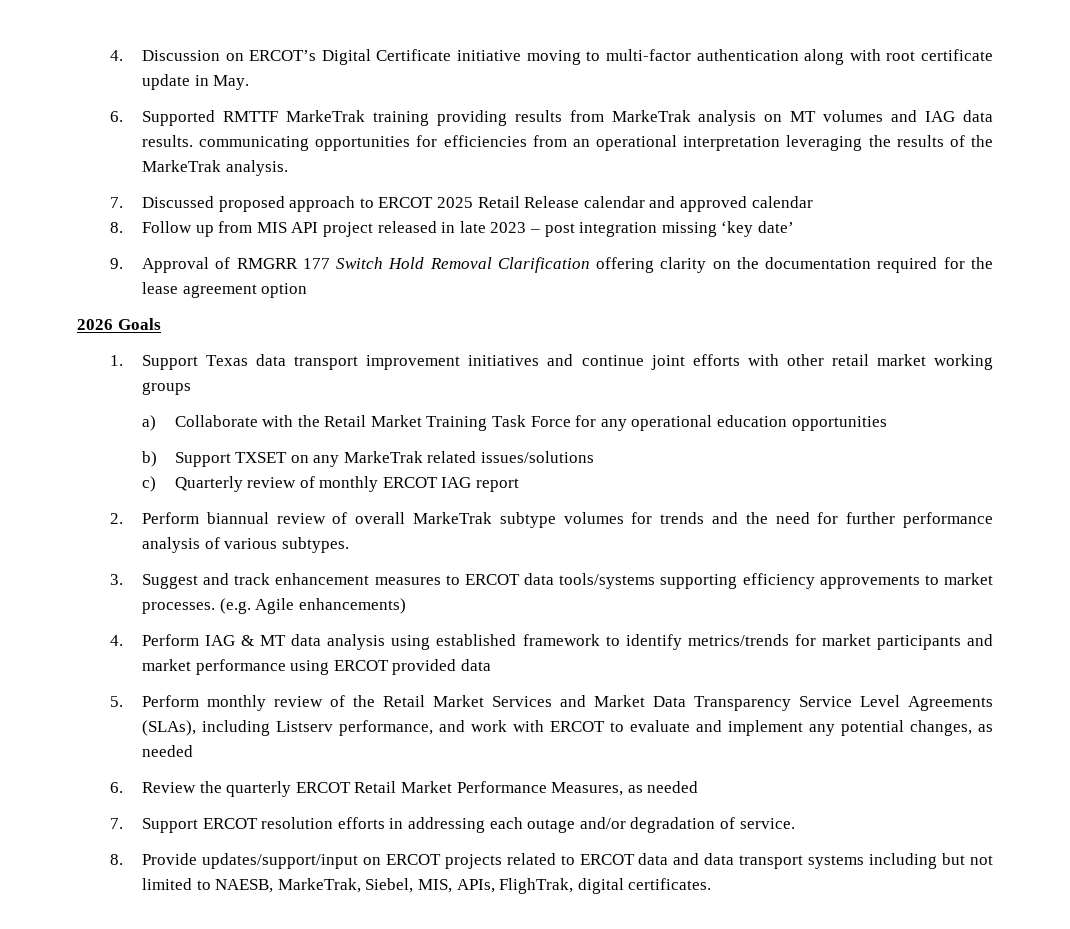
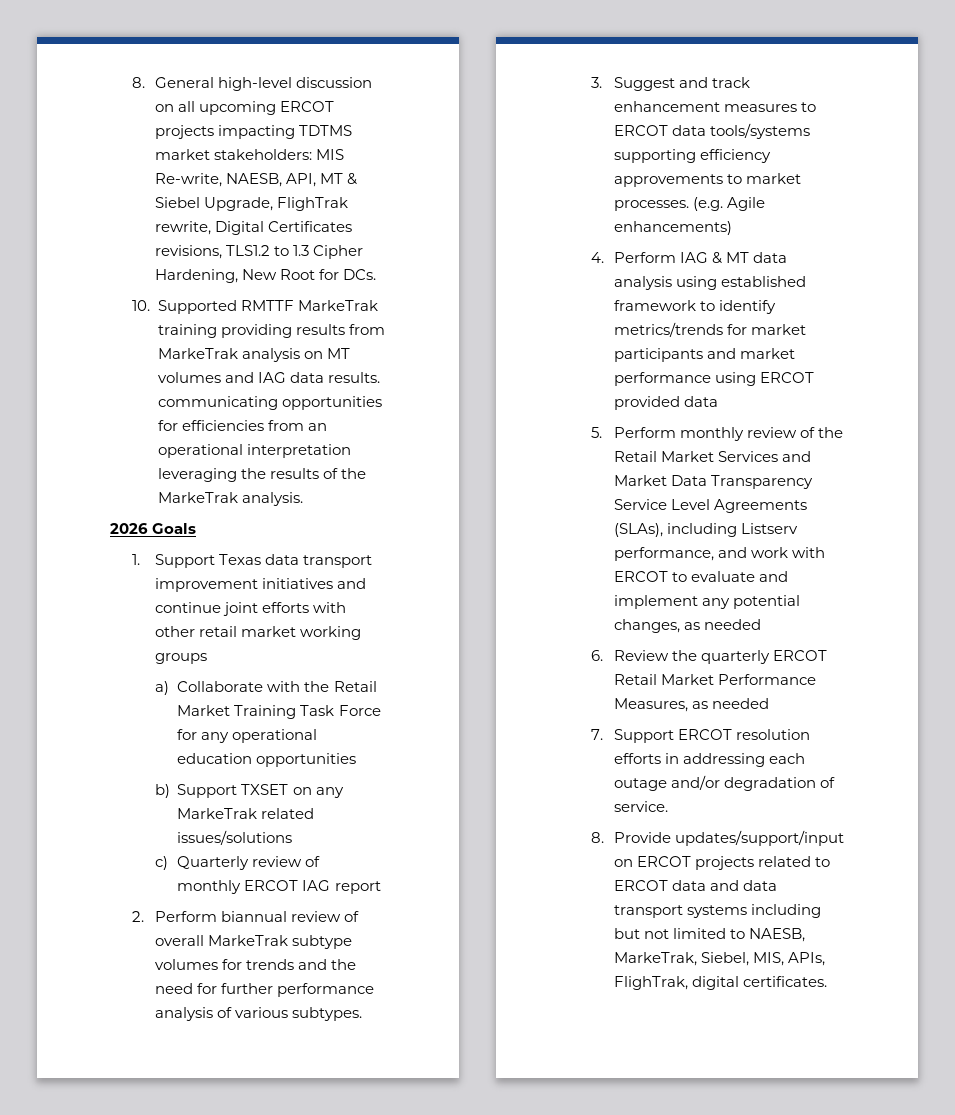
[109,49,994,65] [142,74,250,90] [109,111,123,122] 4. Discussion on ERCOT’s Digital Certificate initiative moving to multi-factor authentication along with root certificate update in May. // 6. -> [132,77,373,91] [154,101,335,115] [154,125,353,139] [154,149,345,160] [154,173,358,187] [154,197,349,211] [154,221,353,235] [154,245,364,259] [154,269,377,283] [132,300,151,311] 8. General high-level discussion on all upcoming ERCOT projects impacting TDTMS market stakeholders: MIS Re-write, NAESB, API, MT & Siebel Upgrade, FlighTrak rewrite, Digital Certificates revisions, TLS1.2 to 1.3 Cipher Hardening, New Root for DCs. // 10.
[109,196,813,212] [109,221,794,237] [109,257,994,273] [142,282,308,298] // 7. Discussed proposed approach to ERCOT 2025 Retail Release calendar and approved calendar // 8. Follow up from MIS API project released in late 2023 – post integration missing ‘key date’ // 9. Approval of RMGRR 177 Switch Hold Removal Clarification offering clarity on the documentation required for the lease agreement option -> (304, 499) none

